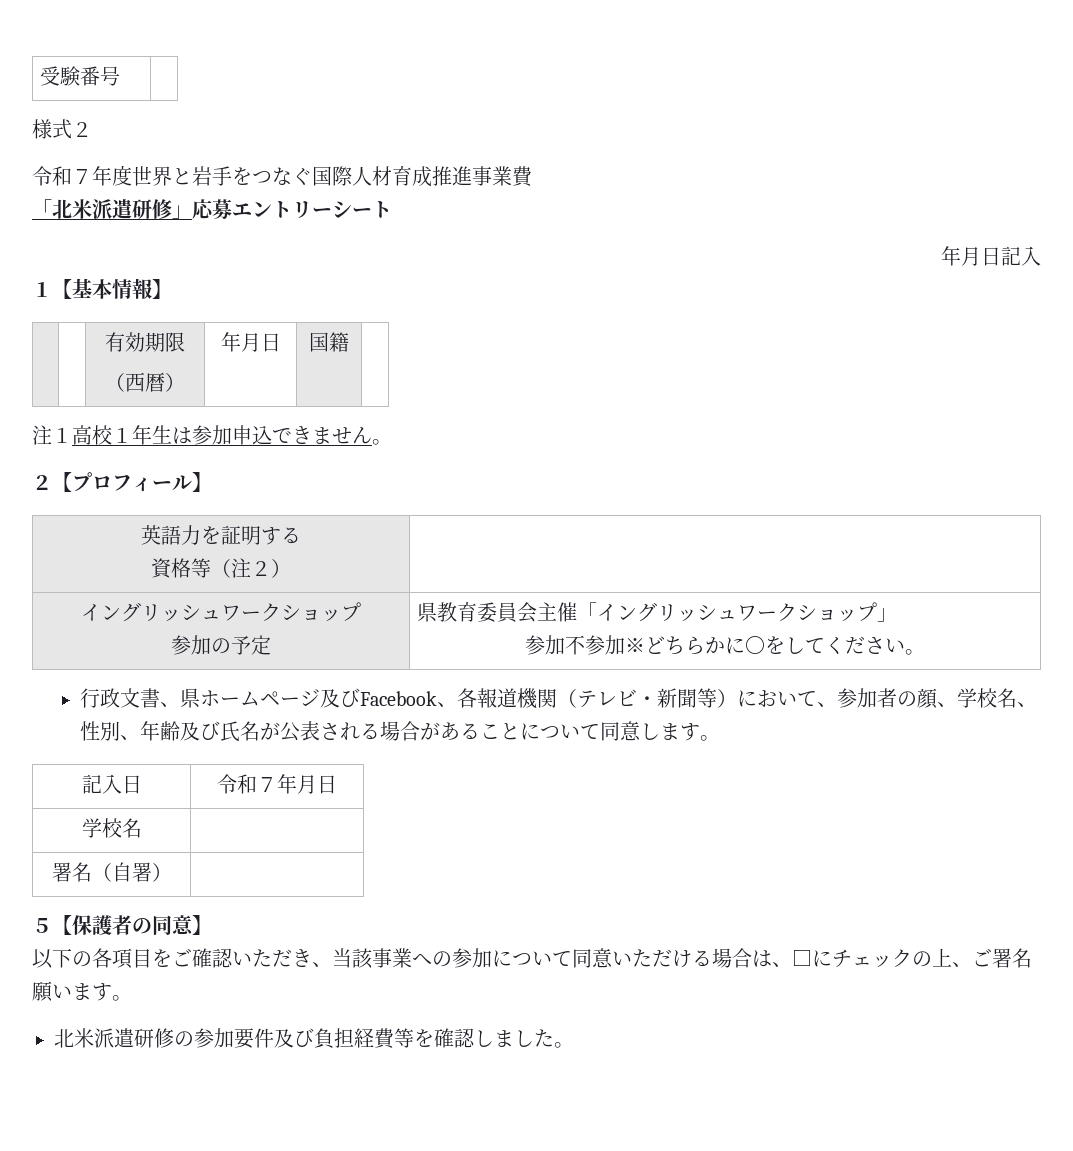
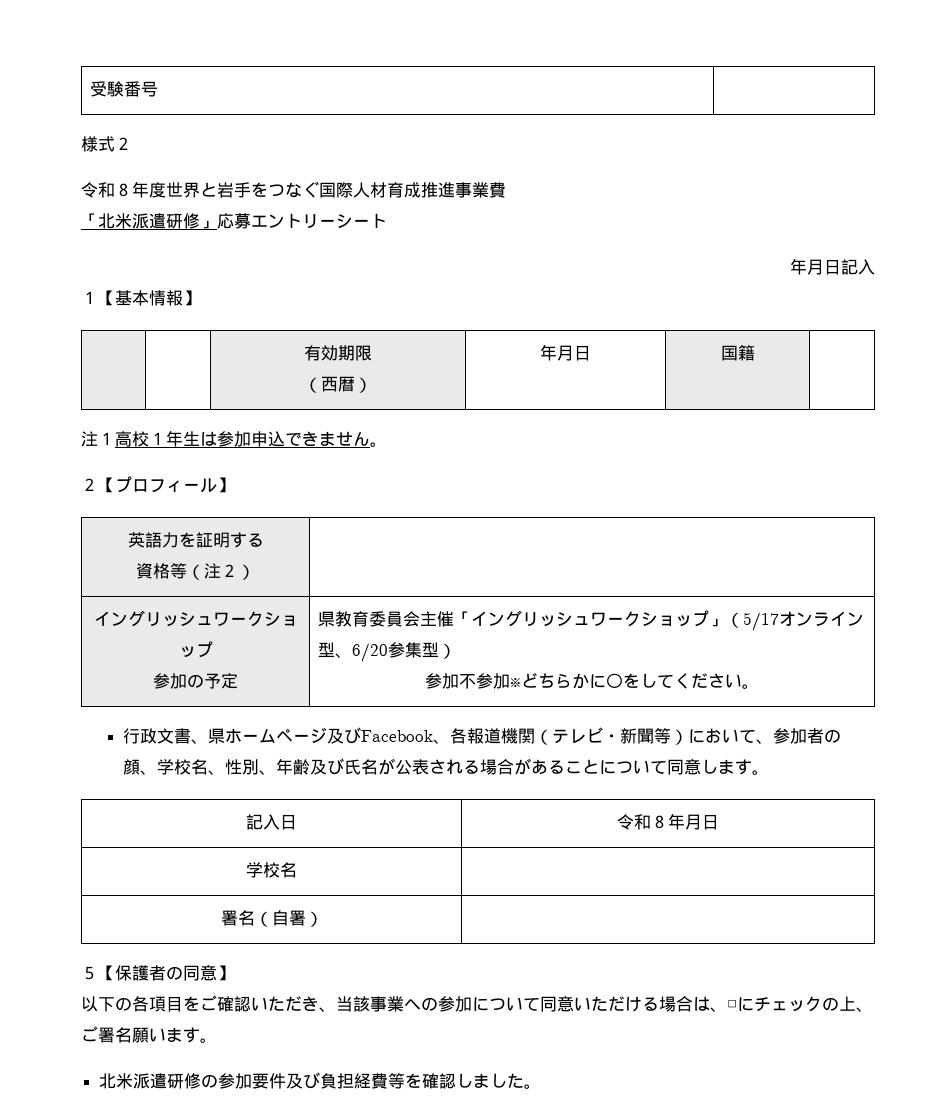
[72,169,92,184] ７ -> [115,183,132,197] ８
(898, 615) none -> [726,611,865,631] [318,642,457,662] （5/17オンライン型、6/20参集型）
[257,777,277,792] ７ -> [651,815,668,829] ８

